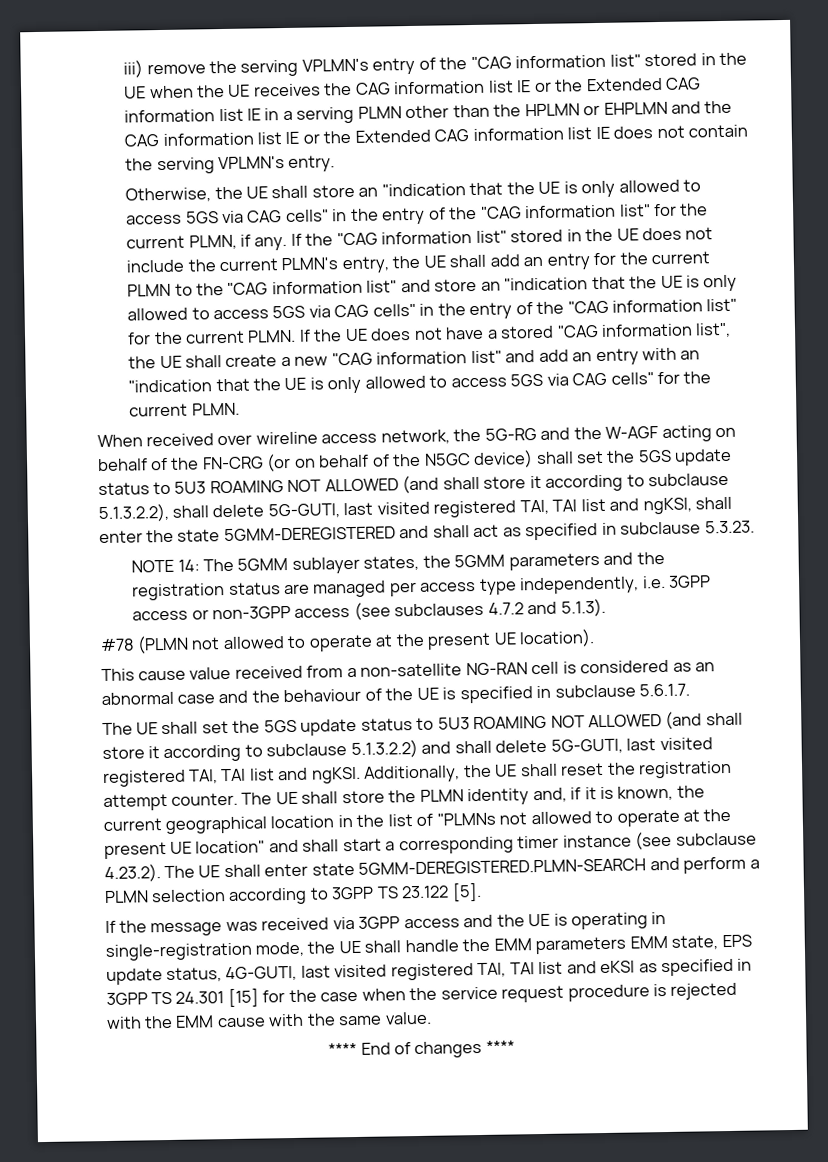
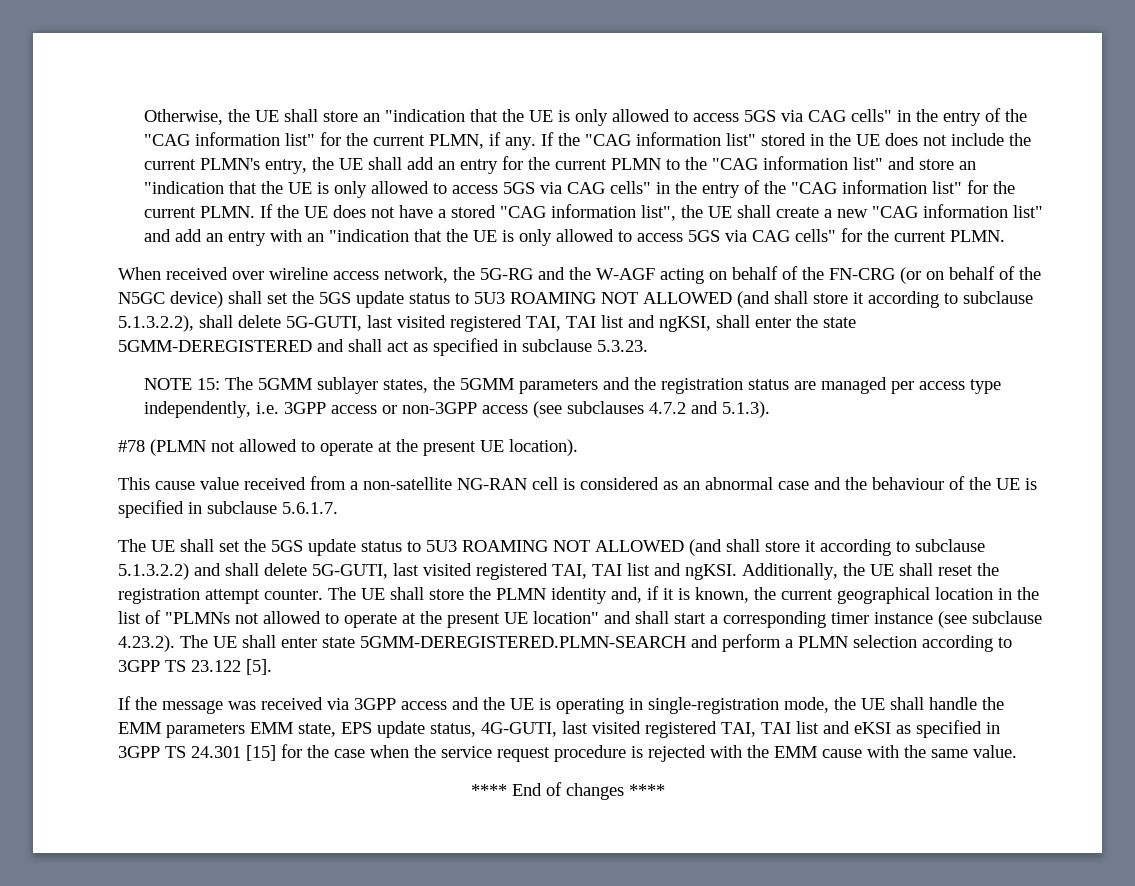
[123,52,748,78] [124,77,702,99] [124,100,733,124] [124,124,749,147] [125,155,336,175] iii) remove the serving VPLMN's entry of the "CAG information list" stored in the UE when the UE receives the CAG information list IE or the Extended CAG information list IE in a serving PLMN other than the HPLMN or EHPLMN and the CAG information list IE or the Extended CAG information list IE does not contain the serving VPLMN's entry. // -> (143, 117) none
[177,559,200,572] 14: -> [196,378,220,390] 15:

